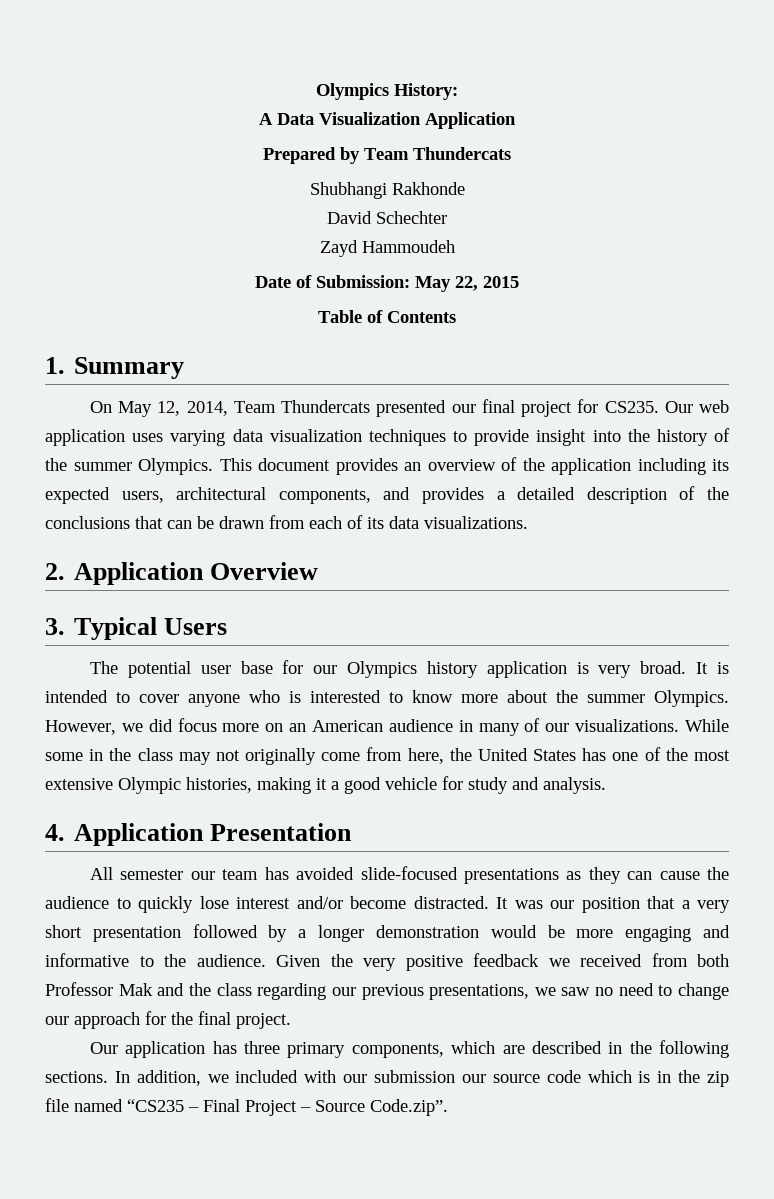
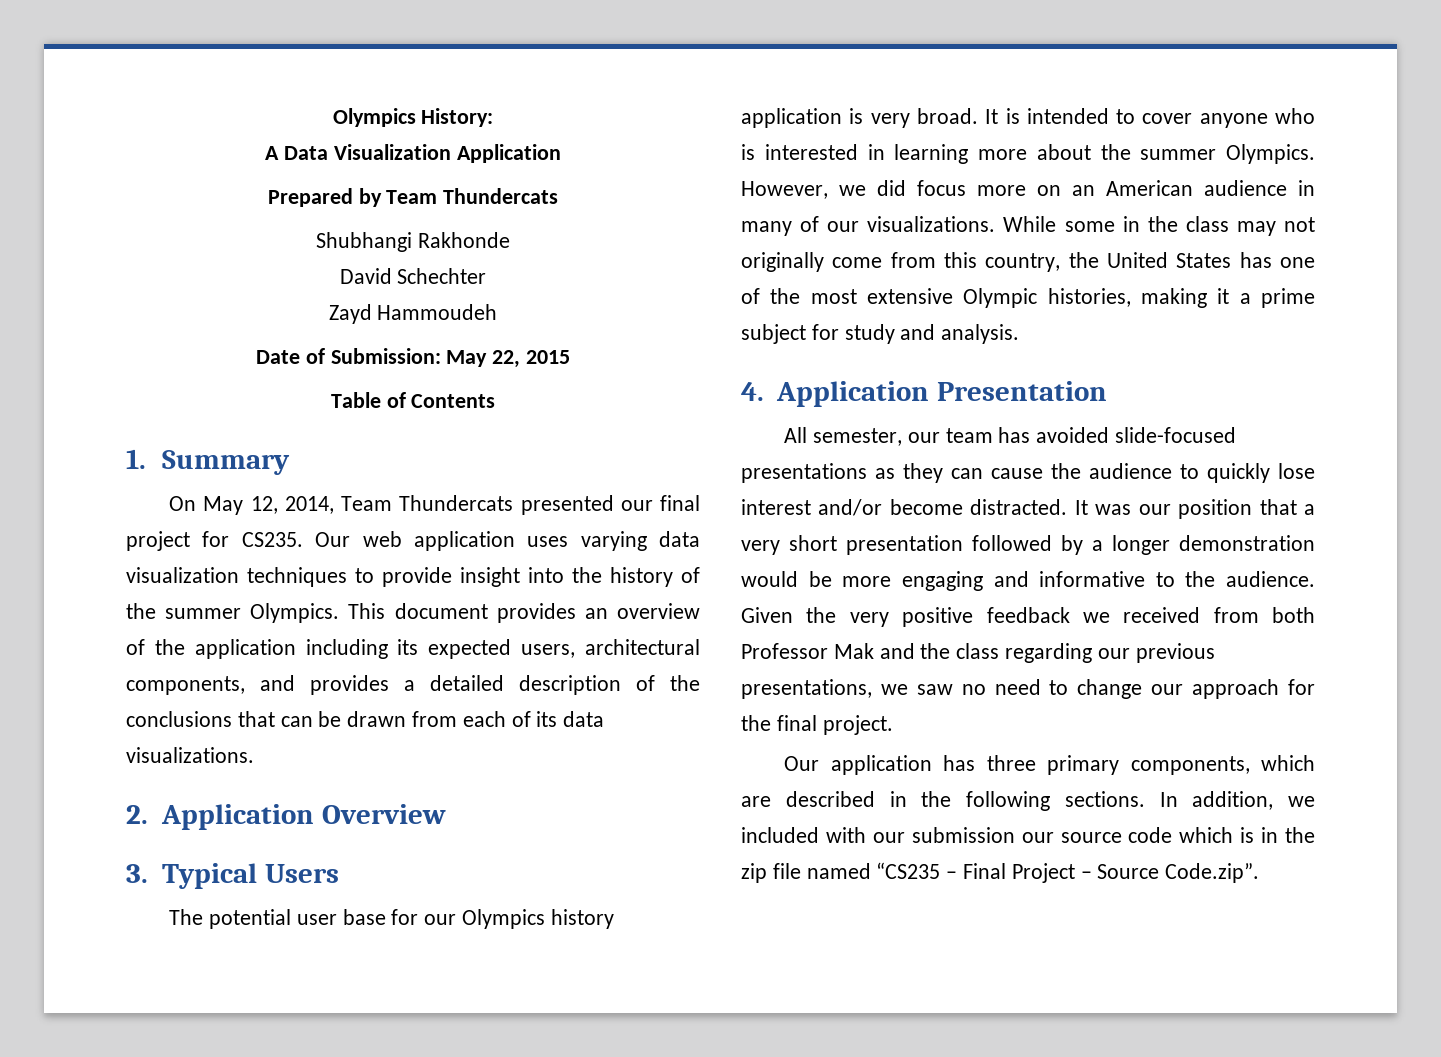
[389,690,453,703] to know -> [867,144,969,164] in learning
[407,748,444,764] here, -> [944,252,1061,272] this country,
[344,777,437,794] good vehicle -> [1261,288,1315,308] [741,324,806,344] prime subject
[120,869,184,880] semester -> [813,428,903,446] semester,

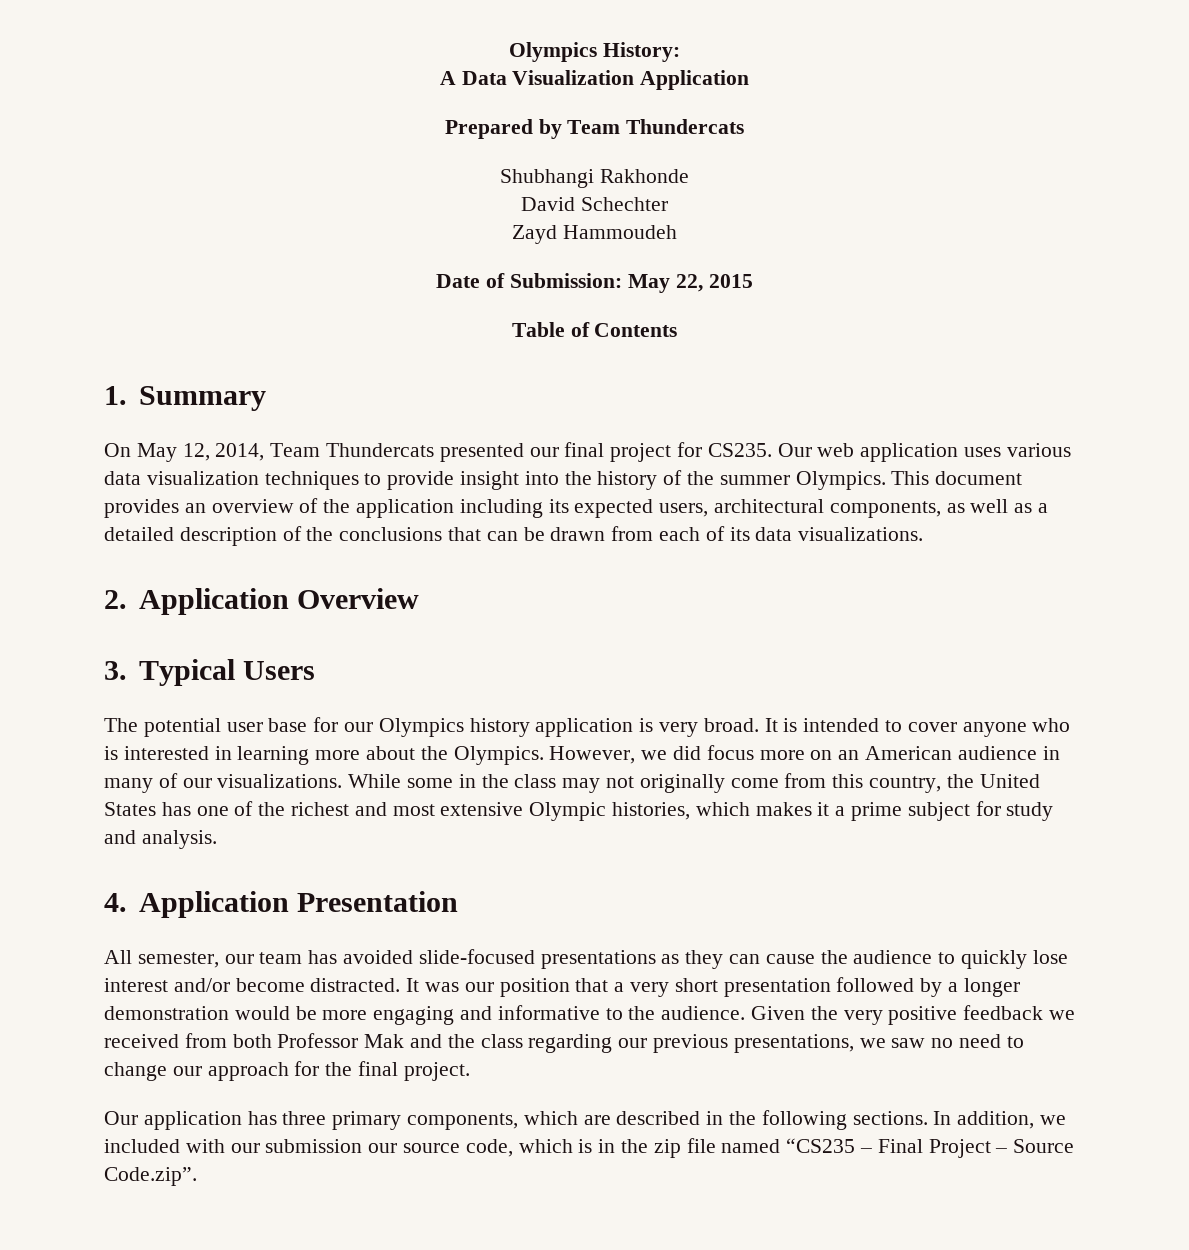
[580,531,647,551] varying -> [1006,443,1071,457] various
[260,675,389,695] and provides -> [946,499,1033,513] as well as
[1140,149,1217,160] summer -> (448, 753) none
(801, 296) none -> [291,802,387,816] richest and
[1141,288,1207,308] making -> [695,802,812,816] which makes
[1128,827,1173,843] code -> [465,1139,513,1157] code,

